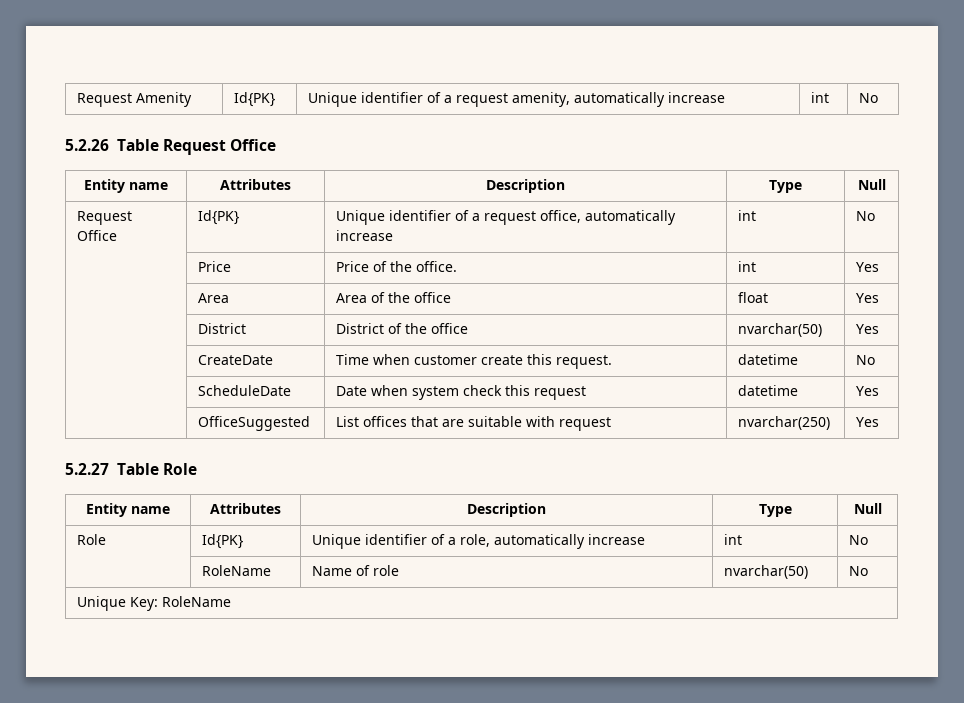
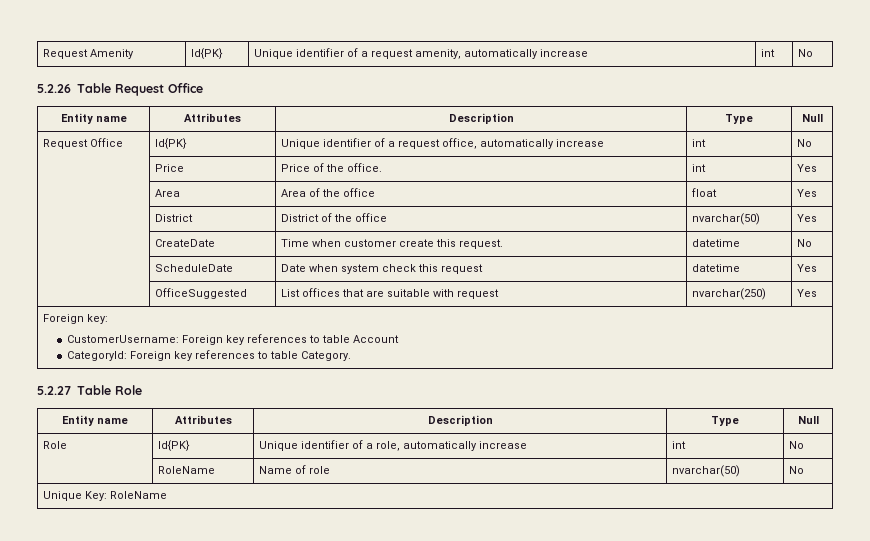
(880, 422) none -> [42,314,108,324] [66,334,399,345] [66,350,351,361] // Foreign key: // CustomerUsername: Foreign key references to table Account // CategoryId: Foreign key references to table Category.

